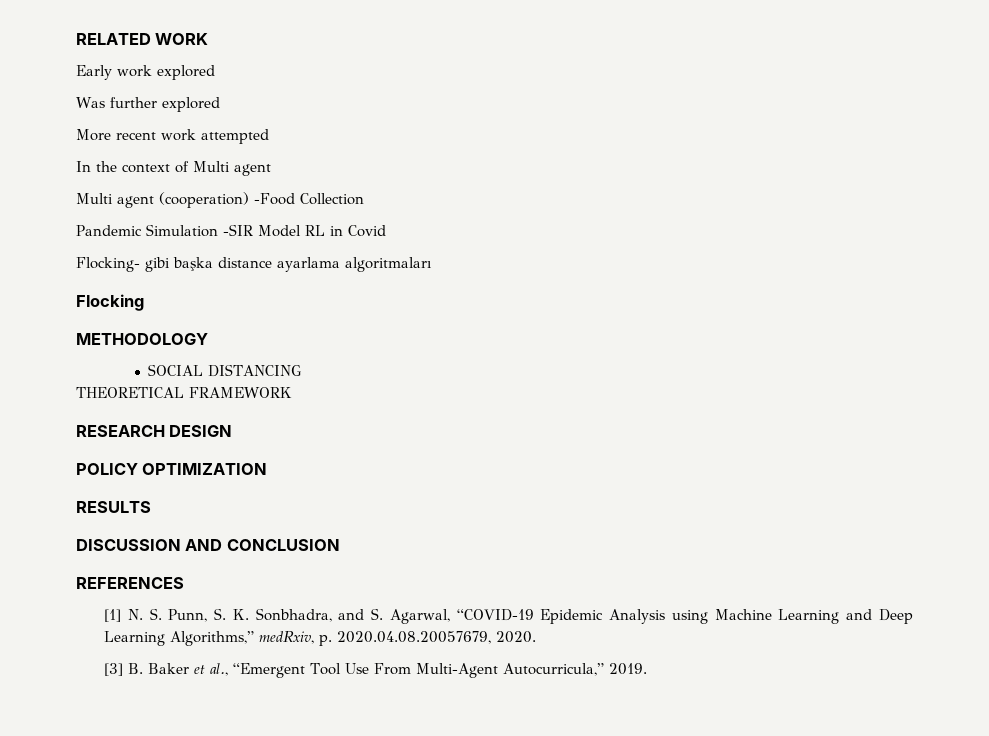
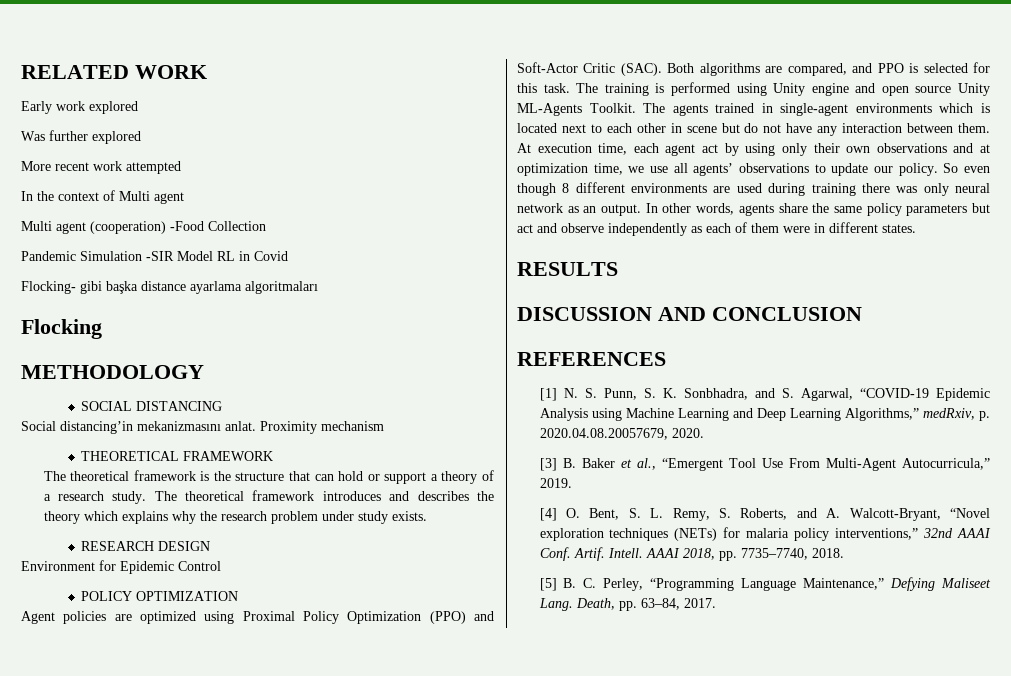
[76,387,292,398] [76,425,233,437] [76,463,268,475] THEORETICAL FRAMEWORK // RESEARCH DESIGN // POLICY OPTIMIZATION -> [21,421,384,434] [81,451,274,461] [43,470,495,484] [43,490,494,504] [43,511,427,524] [81,541,211,551] [21,560,221,574] [81,591,239,601] [21,611,494,624] [517,62,990,76] [517,82,990,96] [517,103,990,116] [517,123,990,136] [517,143,991,156] [517,163,991,176] [517,182,990,196] [517,203,990,216] [517,222,916,236] Social distancing’in mekanizmasını anlat. Proximity mechanism // THEORETICAL FRAMEWORK // The theoretical framework is the structure that can hold or support a theory of a research study. The theoretical framework introduces and describes the theory which explains why the research problem under study exists. // RESEARCH DESIGN // Environment for Epidemic Control // POLICY OPTIMIZATION // Agent policies are optimized using Proximal Policy Optimization (PPO) and Soft-Actor Critic (SAC). Both algorithms are compared, and PPO is selected for this task. The training is performed using Unity engine and open source Unity ML-Agents Toolkit. The agents trained in single-agent environments which is located next to each other in scene but do not have any interaction between them. At execution time, each agent act by using only their own observations and at optimization time, we use all agents’ observations to update our policy. So even though 8 different environments are used during training there was only neural network as an output. In other words, agents share the same policy parameters but act and observe independently as each of them were in different states.
(647, 669) none -> [539,508,991,521] [539,527,991,541] [539,547,844,561] [539,577,991,591] [538,598,716,611] // [4] O. Bent, S. L. Remy, S. Roberts, and A. Walcott-Bryant, “Novel exploration techniques (NETs) for malaria policy interventions,” 32nd AAAI Conf. Artif. Intell. AAAI 2018, pp. 7735–7740, 2018. // [5] B. C. Perley, “Programming Language Maintenance,” Defying Maliseet Lang. Death, pp. 63–84, 2017.

